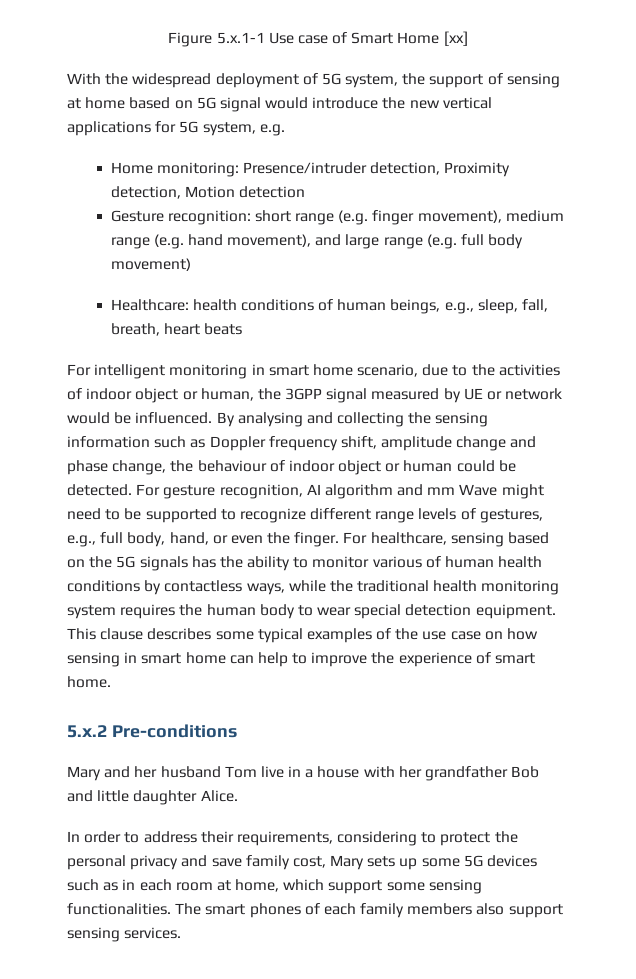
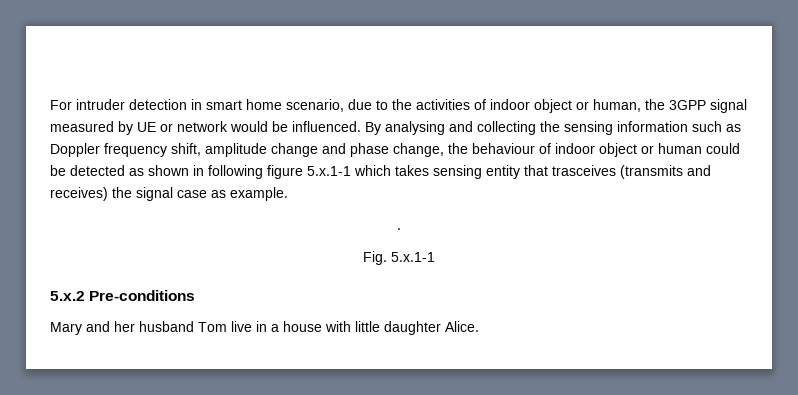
[168,31,468,47] [67,73,560,88] [67,97,492,112] [67,121,285,136] [110,162,511,177] [110,186,305,199] [110,210,564,225] [110,234,524,249] [110,258,191,271] [110,299,548,314] [110,323,242,336] [67,364,248,379] Figure 5.x.1-1 Use case of Smart Home [xx] // With the widespread deployment of 5G system, the support of sensing at home based on 5G signal would introduce the new vertical applications for 5G system, e.g. // Home monitoring: Presence/intruder detection, Proximity detection, Motion detection // Gesture recognition: short range (e.g. finger movement), medium range (e.g. hand movement), and large range (e.g. full body movement) // Healthcare: health conditions of human beings, e.g., sleep, fall, breath, heart beats // For intelligent monitoring -> [50,99,187,110] For intruder detection
[67,484,544,499] [67,508,543,523] [67,532,550,547] [67,556,543,571] [67,580,560,595] [67,604,556,619] [67,628,539,643] [67,652,536,667] [67,676,111,688] detected. For gesture recognition, AI algorithm and mm Wave might need to be supported to recognize different range levels of gestures, e.g., full body, hand, or even the finger. For healthcare, sensing based on the 5G signals has the ability to monitor various of human health conditions by contactless ways, while the traditional health monitoring system requires the human body to wear special detection equipment. This clause describes some typical examples of the use case on how sensing in smart home can help to improve the experience of smart home. -> [70,165,711,179] [50,187,288,201] [397,228,401,230] [363,251,435,265] detected as shown in following figure 5.x.1-1 which takes sensing entity that trasceives (transmits and receives) the signal case as example. // . // Fig. 5.x.1-1
[398,766,540,781] [67,790,93,802] her grandfather Bob and -> (351, 326) none
[67,831,518,846] [67,855,538,870] [67,879,482,894] [67,903,563,918] [67,927,182,942] // In order to address their requirements, considering to protect the personal privacy and save family cost, Mary sets up some 5G devices such as in each room at home, which support some sensing functionalities. The smart phones of each family members also support sensing services. -> (479, 326) none

